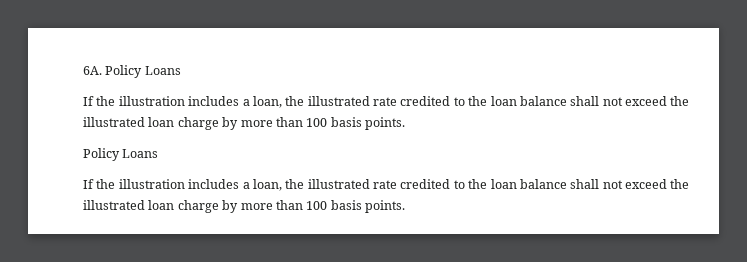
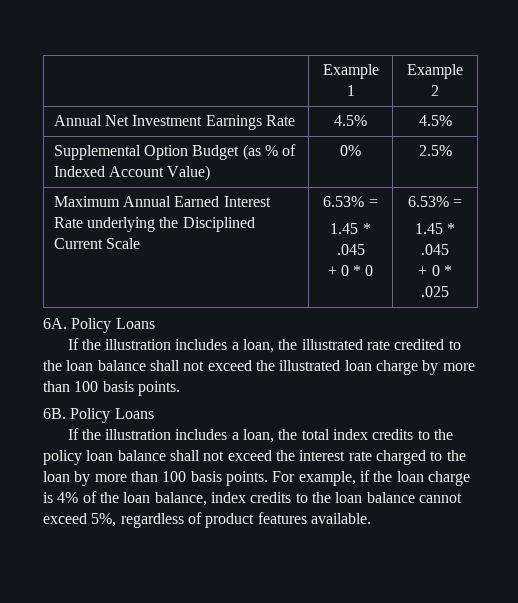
(83, 70) none -> [322,64,379,79] [346,85,355,96] [407,64,463,79] [431,85,439,96] [53,115,295,130] [334,115,367,126] [418,115,452,126] [53,144,297,160] [53,165,211,181] [340,145,361,156] [418,145,452,156] [53,196,271,207] [53,217,255,232] [53,238,141,249] [323,196,378,207] [330,223,371,234] [336,244,365,255] [327,265,374,276] [407,196,463,207] [414,223,456,234] [421,244,449,255] [418,265,452,276] [421,286,449,297] | Example 1 | Example 2 // Annual Net Investment Earnings Rate | 4.5% | 4.5% // Supplemental Option Budget (as % of Indexed Account Value) | 0% | 2.5% // Maximum Annual Earned Interest Rate underlying the Disciplined Current Scale | 6.53% = // 1.45 * .045 // + 0 * 0 | 6.53% = // 1.45 * .045 // + 0 * .025 //
[83,148,159,161] [83,179,690,191] [83,200,405,213] Policy Loans // If the illustration includes a loan, the illustrated rate credited to the loan balance shall not exceed the illustrated loan charge by more than 100 basis points. -> [43,408,154,423] [67,428,454,443] [43,450,466,465] [43,470,470,486] [43,491,462,506] [43,512,371,528] 6B. Policy Loans // If the illustration includes a loan, the total index credits to the policy loan balance shall not exceed the interest rate charged to the loan by more than 100 basis points. For example, if the loan charge is 4% of the loan balance, index credits to the loan balance cannot exceed 5%, regardless of product features available.

